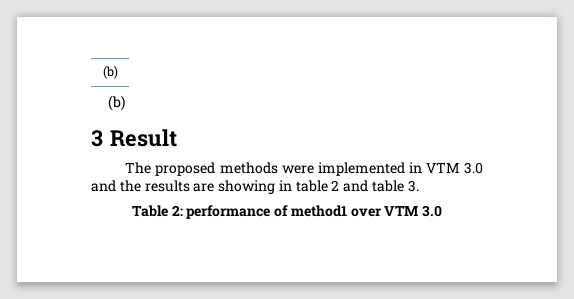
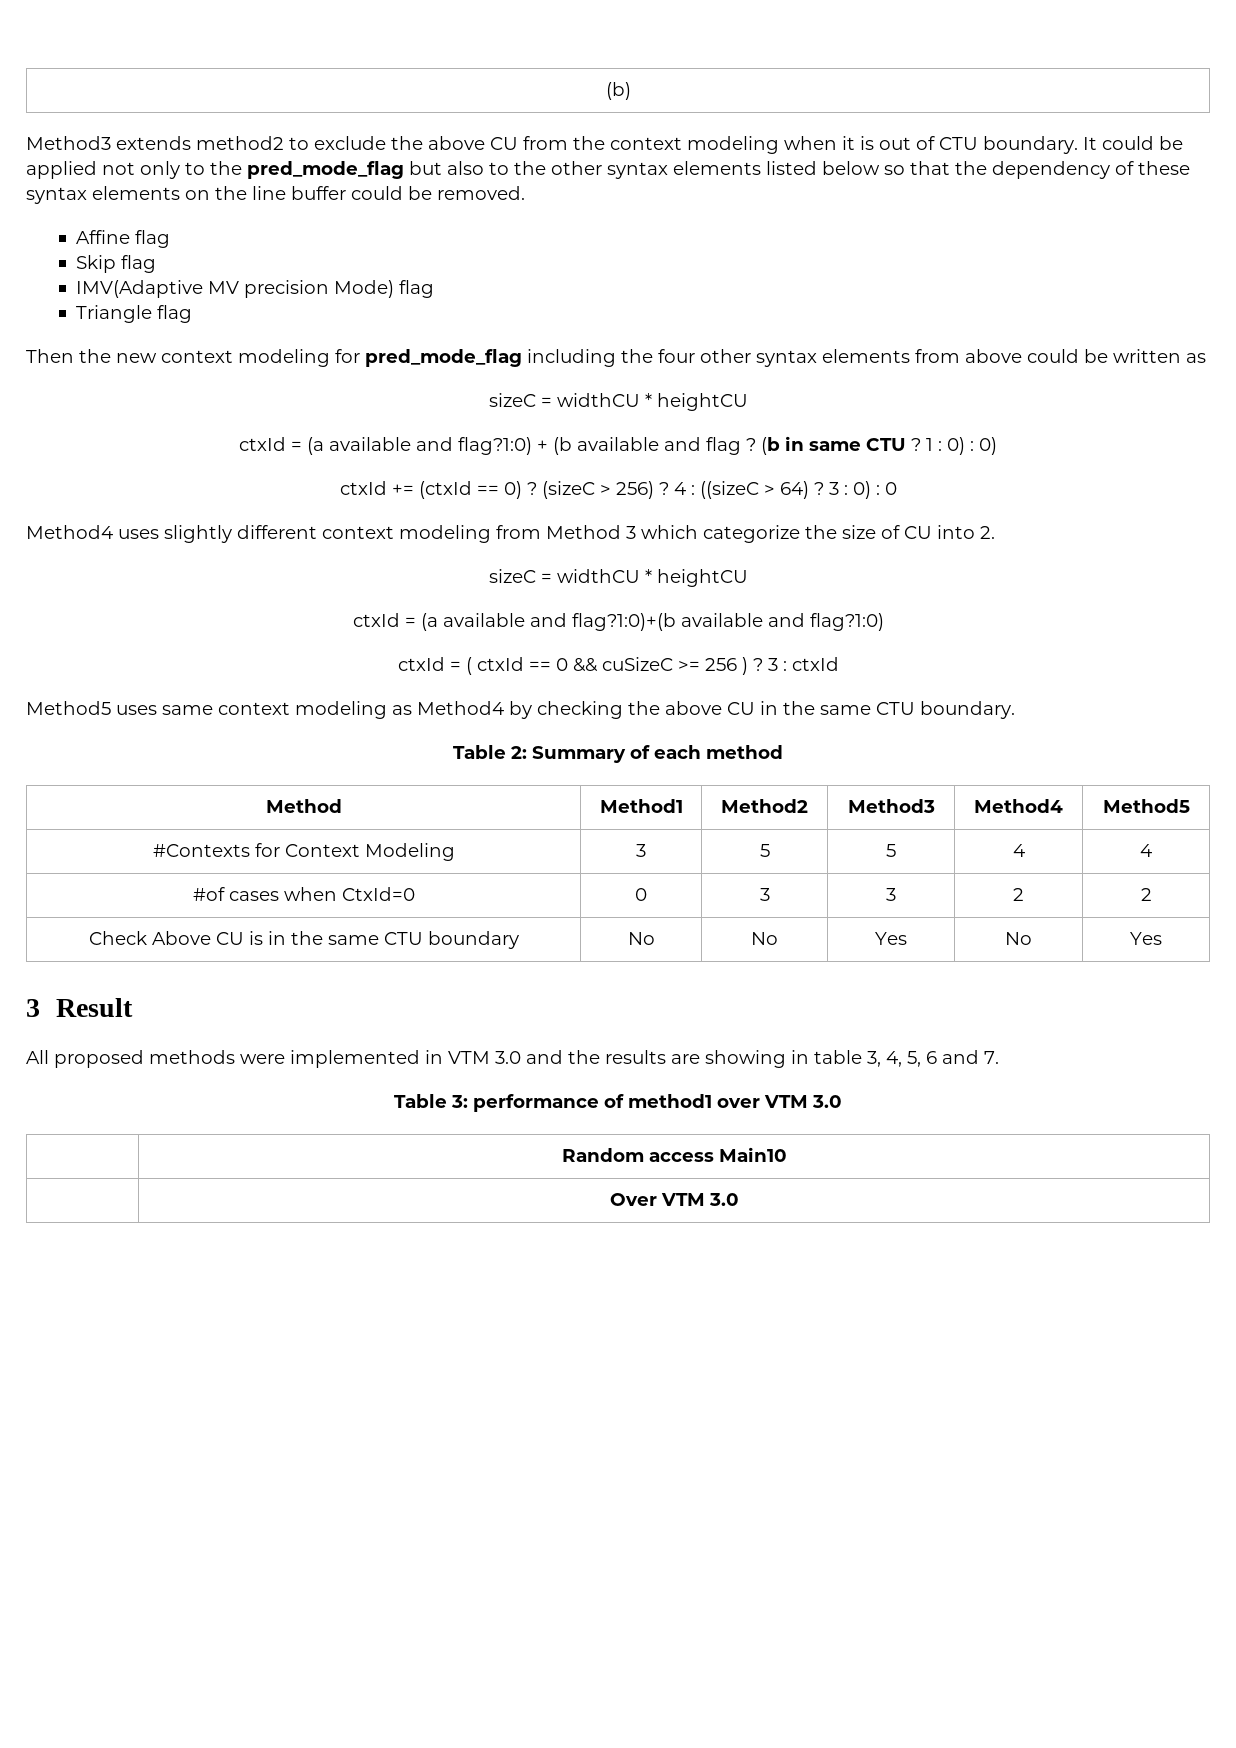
[102,66,118,79] [107,95,125,111] (b) // (b) -> [605,82,631,100] [26,136,1183,154] [26,161,1190,179] [26,186,525,204] [76,230,171,248] [76,255,157,273] [76,280,435,298] [76,305,193,323] [26,349,1206,367] [488,393,748,411] [239,436,997,455] [339,481,897,499] [26,525,995,543] [488,569,748,587] [352,613,884,631] [397,657,839,675] [26,701,1015,719] [453,745,783,763] [265,799,342,813] [599,799,683,813] [721,799,808,813] [847,799,935,813] [974,799,1063,813] [1102,799,1190,813] [152,843,455,861] [636,844,646,857] [759,844,770,857] [886,844,896,857] [1012,844,1025,857] [1140,844,1152,857] [192,887,415,901] [635,888,647,901] [759,888,770,901] [886,888,896,901] [1013,888,1024,901] [1140,888,1152,901] [88,931,519,949] [627,932,655,945] [751,932,778,945] [875,932,907,945] [1005,932,1032,945] [1130,932,1162,945] (b) // Method3 extends method2 to exclude the above CU from the context modeling when it is out of CTU boundary. It could be applied not only to the pred_mode_flag but also to the other syntax elements listed below so that the dependency of these syntax elements on the line buffer could be removed. // Affine flag // Skip flag // IMV(Adaptive MV precision Mode) flag // Triangle flag // Then the new context modeling for pred_mode_flag including the four other syntax elements from above could be written as // sizeC = widthCU * heightCU // ctxId = (a available and flag?1:0) + (b available and flag ? (b in same CTU ? 1 : 0) : 0) // ctxId += (ctxId == 0) ? (sizeC > 256) ? 4 : ((sizeC > 64) ? 3 : 0) : 0 // Method4 uses slightly different context modeling from Method 3 which categorize the size of CU into 2. // sizeC = widthCU * heightCU // ctxId = (a available and flag?1:0)+(b available and flag?1:0) // ctxId = ( ctxId == 0 && cuSizeC >= 256 ) ? 3 : ctxId // Method5 uses same context modeling as Method4 by checking the above CU in the same CTU boundary. // Table 2: Summary of each method // Method | Method1 | Method2 | Method3 | Method4 | Method5 // #Contexts for Context Modeling | 3 | 5 | 5 | 4 | 4 // #of cases when CtxId=0 | 0 | 3 | 3 | 2 | 2 // Check Above CU is in the same CTU boundary | No | No | Yes | No | Yes
[125,162,152,174] The -> [26,1050,49,1064] All
[331,180,419,192] [131,205,183,217] 2 and table 3. // Table 2: -> [867,1050,999,1067] [394,1094,468,1108] 3, 4, 5, 6 and 7. // Table 3:
(443, 211) none -> [561,1147,787,1162] [609,1193,739,1206] // | Random access Main10 // | Over VTM 3.0

